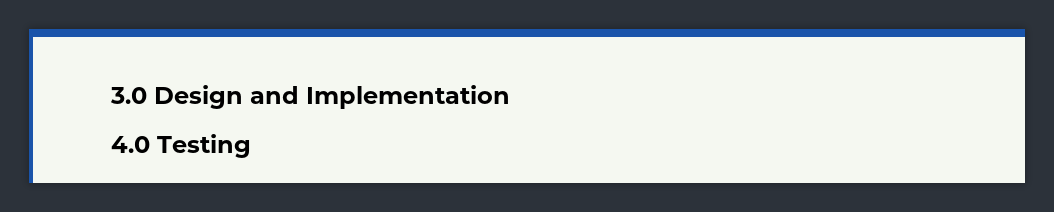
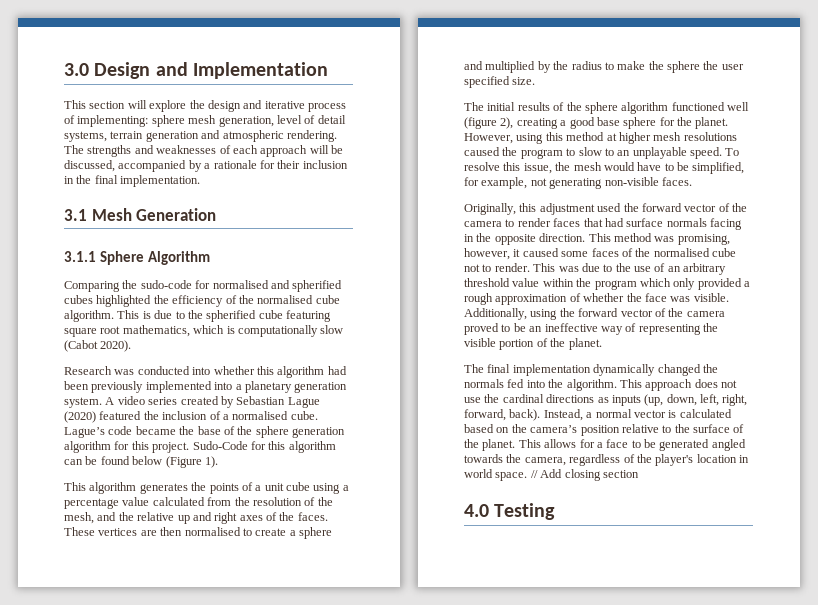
(510, 97) none -> [64,100,346,112] [64,115,346,127] [64,130,337,142] [64,145,343,157] [64,160,348,172] [64,175,201,187] [64,208,217,221] [64,251,210,265] [64,280,343,292] [64,295,340,307] [64,310,331,322] [64,325,344,337] [64,340,132,352] [64,366,347,378] [64,381,348,393] [64,396,320,408] [64,411,318,423] [64,426,345,438] [64,441,336,453] [64,456,218,468] [64,482,349,494] [64,497,333,509] [64,512,328,524] [64,527,332,539] [464,61,744,73] [464,76,536,88] [464,102,749,114] [464,117,729,129] [464,132,737,144] [464,147,740,159] [464,162,745,174] [464,177,692,189] [464,203,747,215] [464,218,742,230] [464,233,730,245] [464,248,736,260] [464,263,727,275] [464,278,750,290] [464,293,729,305] [464,308,725,320] [464,323,718,335] [464,338,602,350] [464,364,718,376] [464,379,737,391] [464,394,748,406] [464,409,732,421] [464,424,745,436] [464,439,746,451] [464,454,749,466] [464,469,639,481] // This section will explore the design and iterative process of implementing: sphere mesh generation, level of detail systems, terrain generation and atmospheric rendering. The strengths and weaknesses of each approach will be discussed, accompanied by a rationale for their inclusion in the final implementation. // 3.1 Mesh Generation // 3.1.1 Sphere Algorithm // Comparing the sudo-code for normalised and spherified cubes highlighted the efficiency of the normalised cube algorithm. This is due to the spherified cube featuring square root mathematics, which is computationally slow (Cabot 2020). // Research was conducted into whether this algorithm had been previously implemented into a planetary generation system. A video series created by Sebastian Lague (2020) featured the inclusion of a normalised cube. Lague’s code became the base of the sphere generation algorithm for this project. Sudo-Code for this algorithm can be found below (Figure 1). // This algorithm generates the points of a unit cube using a percentage value calculated from the resolution of the mesh, and the relative up and right axes of the faces. These vertices are then normalised to create a sphere and multiplied by the radius to make the sphere the user specified size. // The initial results of the sphere algorithm functioned well (figure 2), creating a good base sphere for the planet. However, using this method at higher mesh resolutions caused the program to slow to an unplayable speed. To resolve this issue, the mesh would have to be simplified, for example, not generating non-visible faces. // Originally, this adjustment used the forward vector of the camera to render faces that had surface normals facing in the opposite direction. This method was promising, however, it caused some faces of the normalised cube not to render. This was due to the use of an arbitrary threshold value within the program which only provided a rough approximation of whether the face was visible. Additionally, using the forward vector of the camera proved to be an ineffective way of representing the visible portion of the planet. // The final implementation dynamically changed the normals fed into the algorithm. This approach does not use the cardinal directions as inputs (up, down, left, right, forward, back). Instead, a normal vector is calculated based on the camera’s position relative to the surface of the planet. This allows for a face to be generated angled towards the camera, regardless of the player's location in world space. // Add closing section

